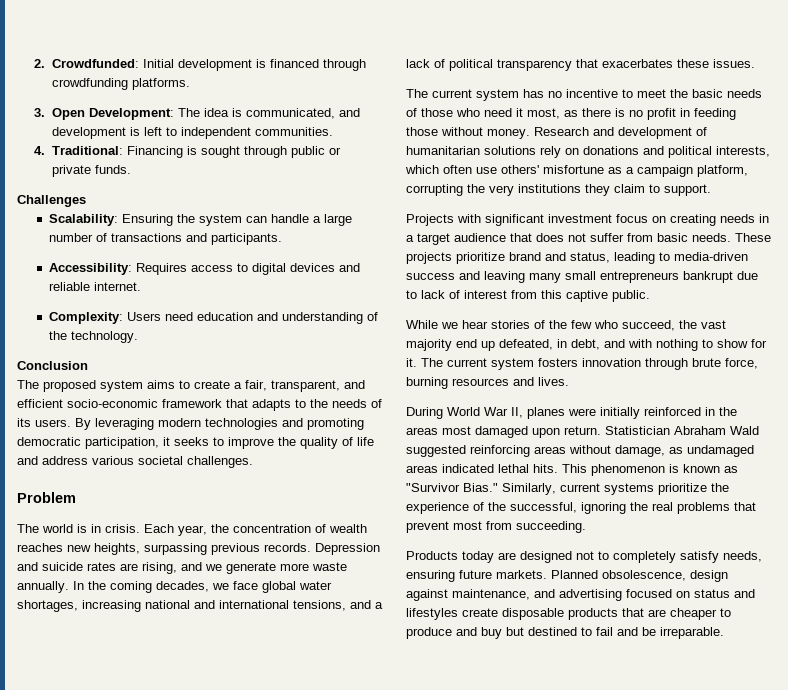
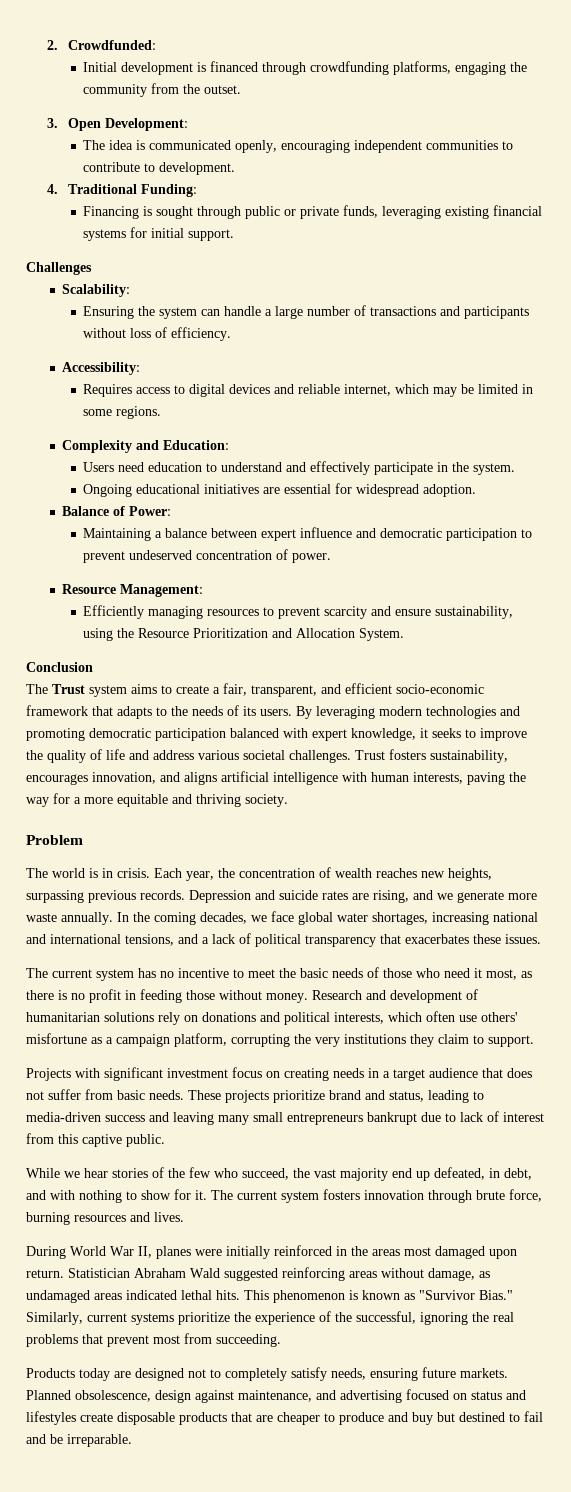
(139, 63) none -> (156, 45) //
[131,78,190,90] platforms. -> [393,61,528,75] [83,83,242,97] platforms, engaging the community from the outset.
(174, 114) none -> (188, 124) //
[245,108,360,119] [51,127,333,139] communicated, and development is left to independent communities. -> [149,140,514,153] [83,162,236,175] communicated openly, encouraging independent communities to contribute to development.
[51,146,123,155] Traditional: -> [67,184,197,197] Traditional Funding: //
[94,165,131,174] funds. -> [343,205,543,219] [83,227,235,241] funds, leveraging existing financial systems for initial support.
(118, 220) none -> (131, 290) //
[210,233,282,245] participants. -> [464,306,530,319] [83,327,232,341] participants without loss of efficiency.
(132, 269) none -> (141, 368) //
[93,282,141,291] [48,312,378,324] [48,331,138,343] internet. // Complexity: Users need education and understanding of the technology. -> [344,384,534,397] [83,406,162,419] [62,440,230,453] [83,461,516,475] [83,483,477,497] [62,506,172,516] [83,527,533,541] [83,549,332,563] [62,584,204,597] [83,605,514,619] [83,628,405,641] internet, which may be limited in some regions. // Complexity and Education: // Users need education to understand and effectively participate in the system. // Ongoing educational initiatives are essential for widespread adoption. // Balance of Power: // Maintaining a balance between expert influence and democratic participation to prevent undeserved concentration of power. // Resource Management: // Efficiently managing resources to prevent scarcity and ensure sustainability, using the Resource Prioritization and Allocation System.
[43,380,96,392] proposed -> [52,684,85,694] Trust
[85,437,159,449] participation, -> [155,728,416,741] participation balanced with expert knowledge,
(253, 462) none -> [355,749,508,763] [26,771,526,785] [26,793,288,807] Trust fosters sustainability, encourages innovation, and aligns artificial intelligence with human interests, paving the way for a more equitable and thriving society.

